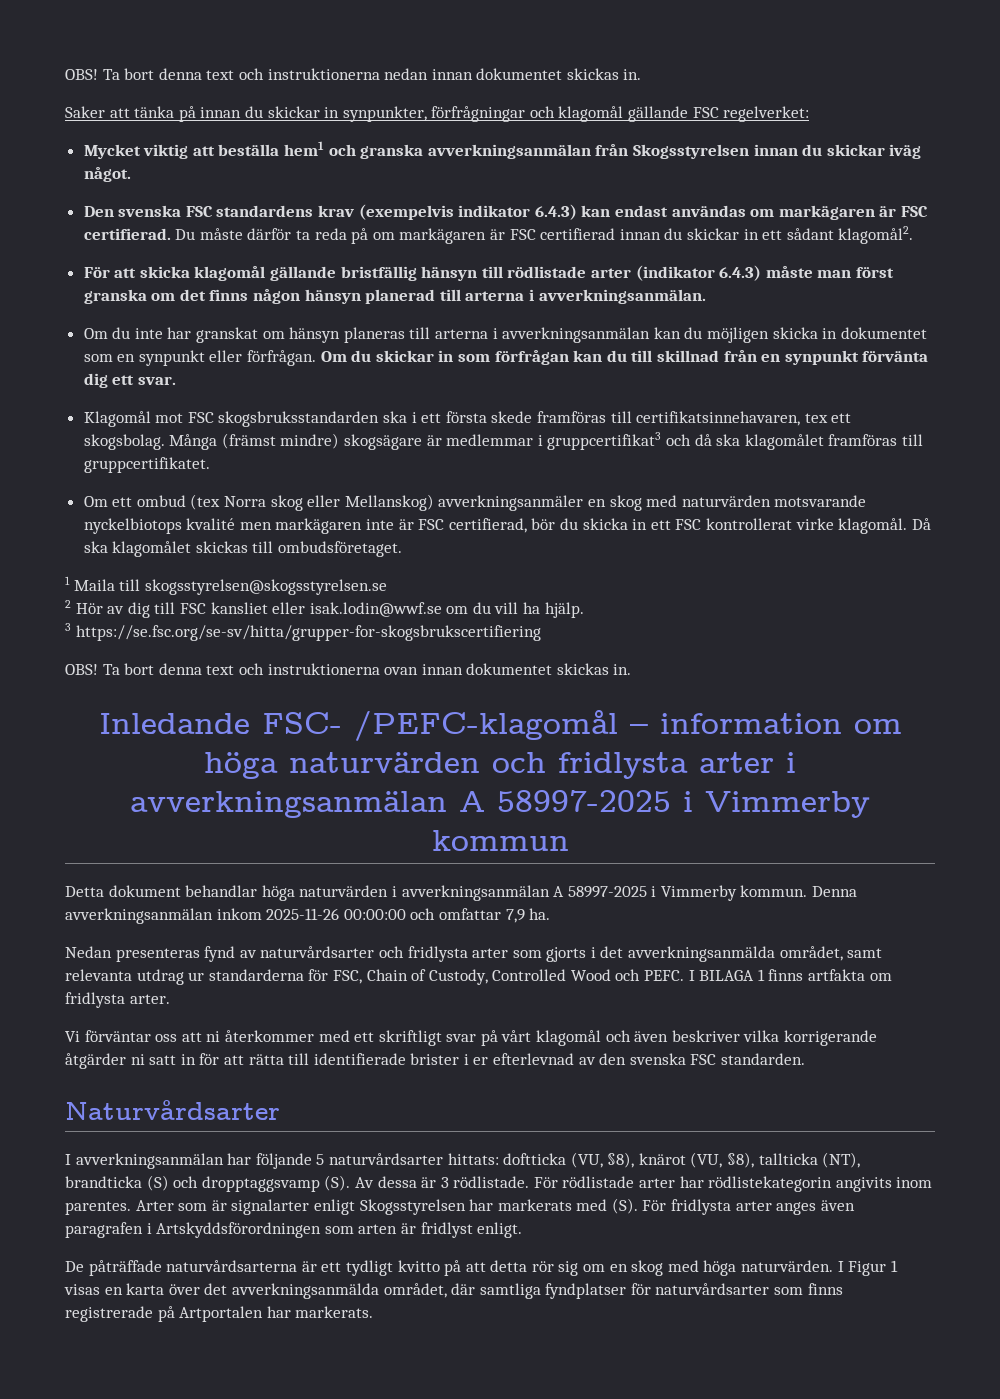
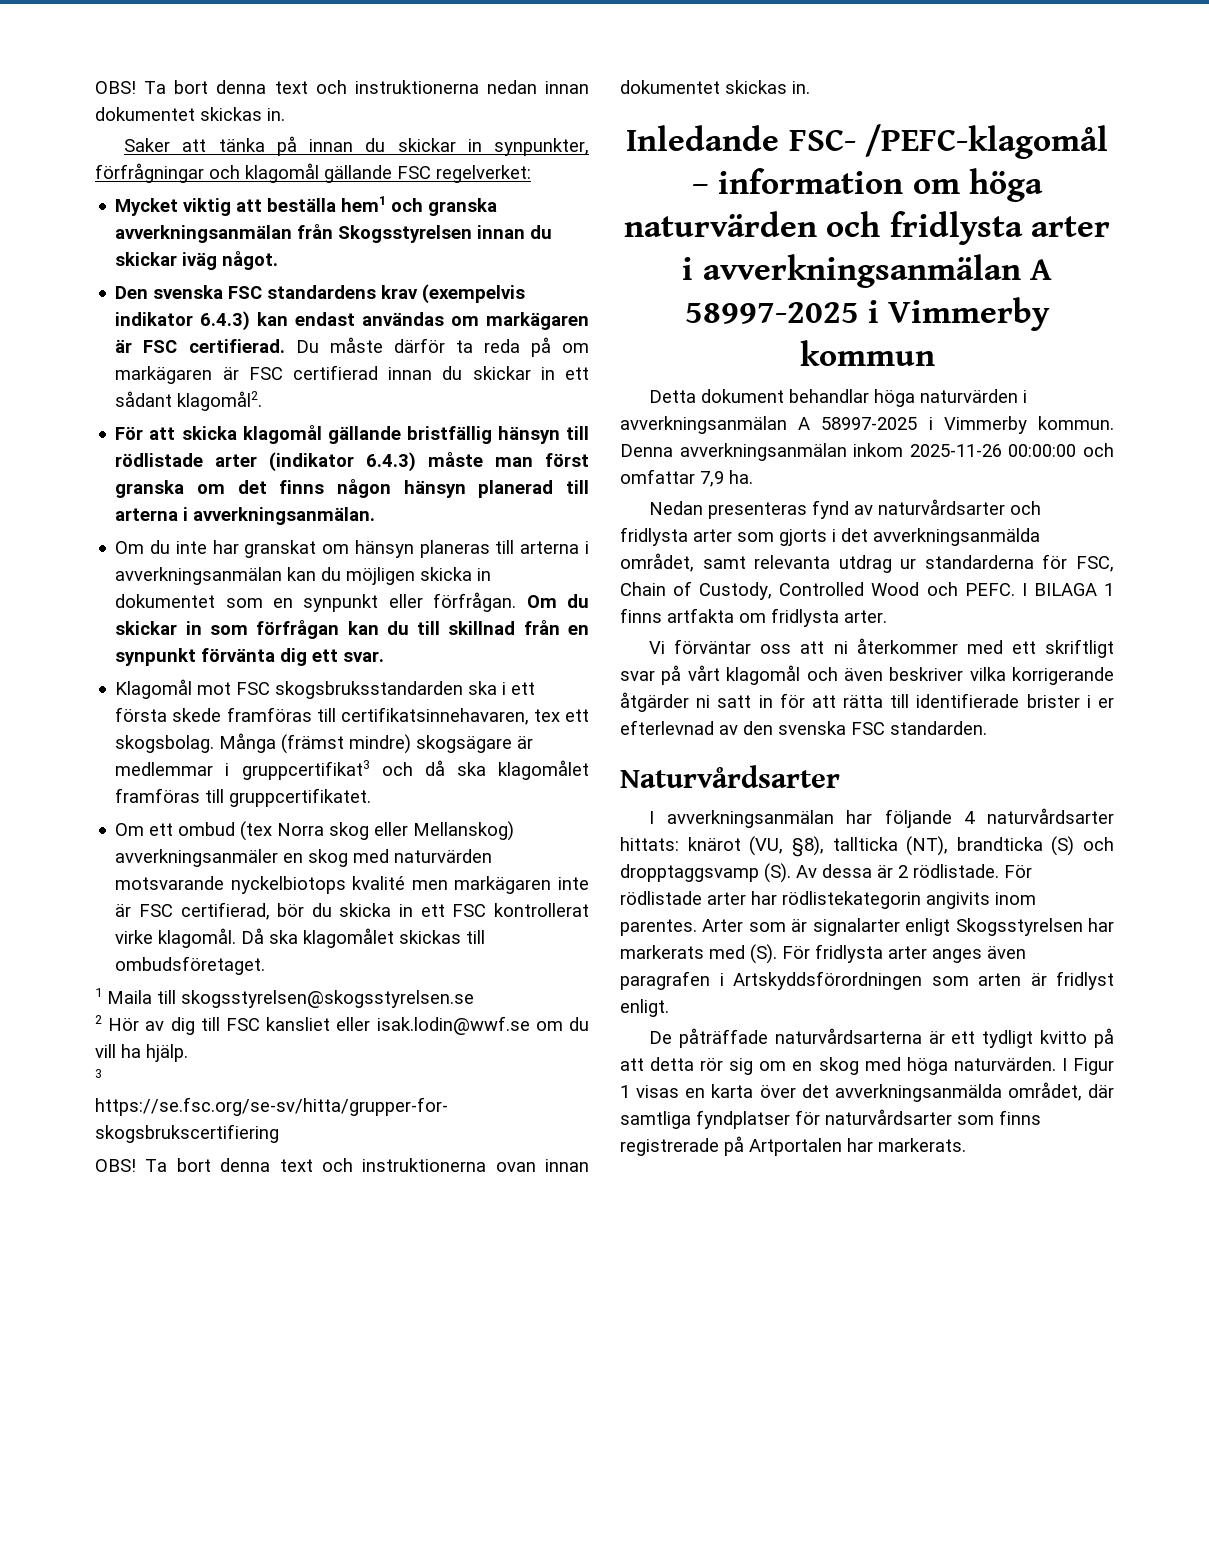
[316,1154,325,1165] 5 -> [964,811,976,824] 4
[503,1152,635,1168] doftticka (VU, §8), -> (679, 844) none
[440,1177,449,1188] 3 -> [898,865,908,878] 2

